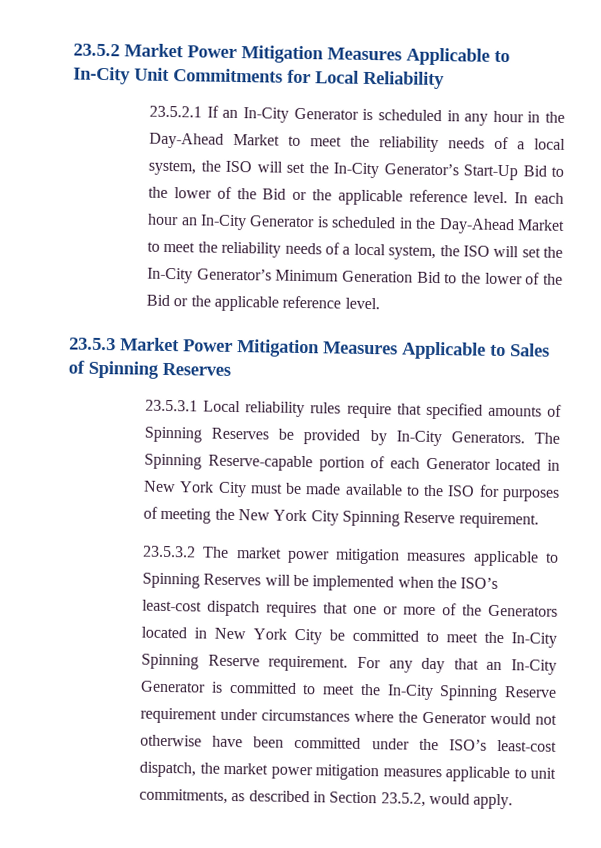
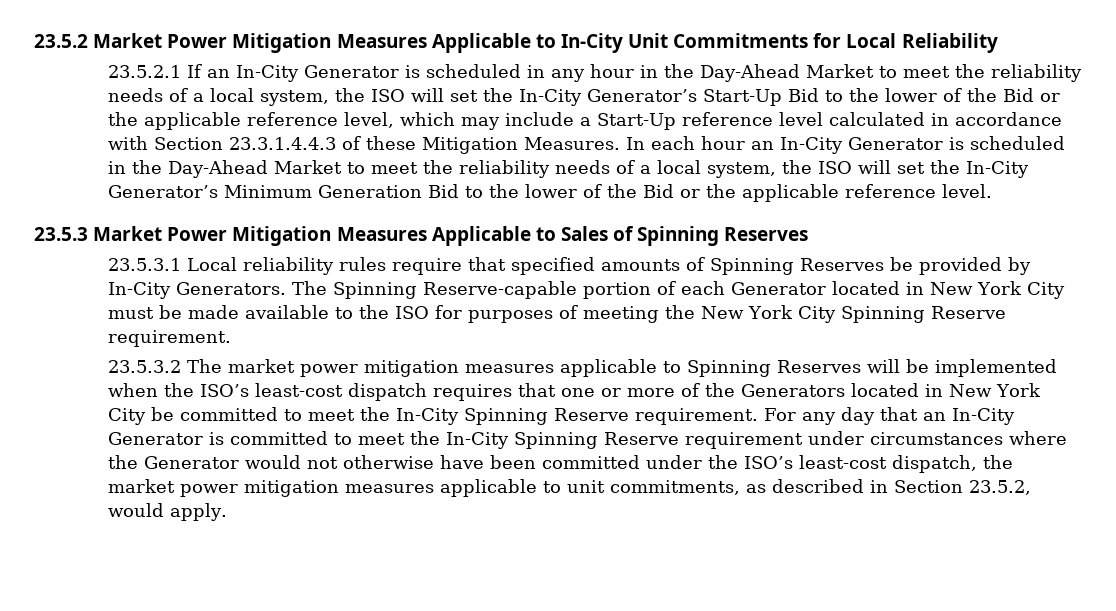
[473,191,509,204] level. -> [343,112,1062,130] [107,136,620,154] level, which may include a Start-Up reference level calculated in accordance with Section 23.3.1.4.4.3 of these Mitigation Measures.

